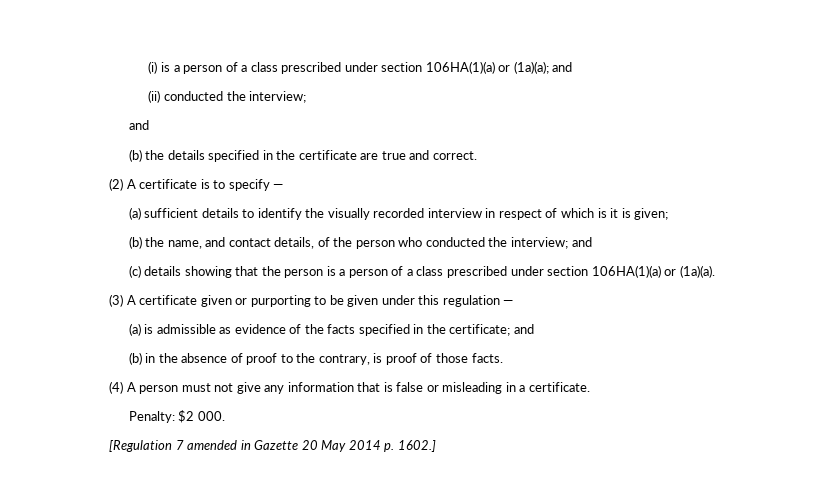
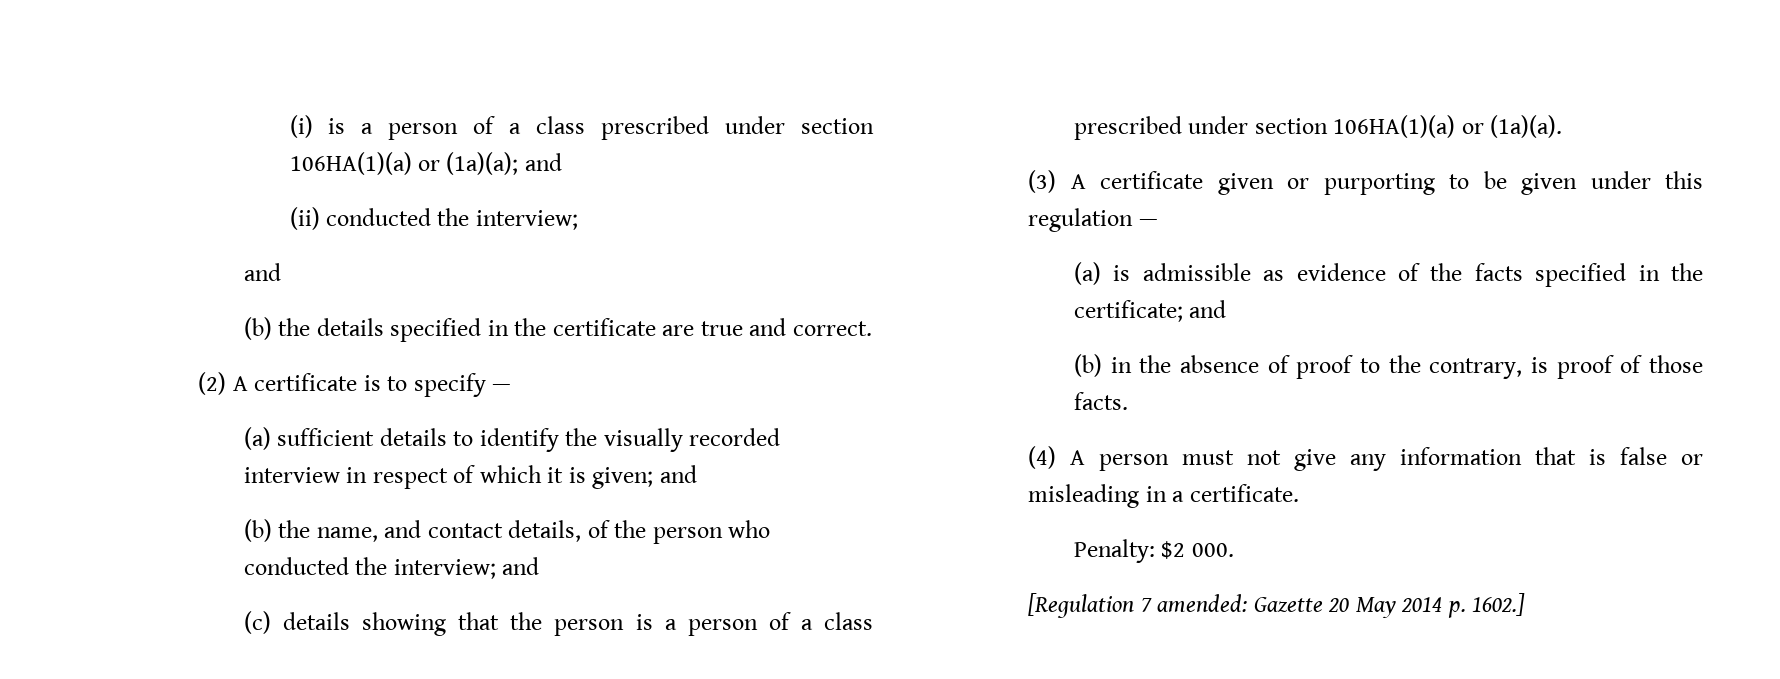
[597,208,607,218] is -> (542, 474) none
(669, 214) none -> [659,465,697,483] and
[187,440,251,450] amended in -> [1157,594,1248,612] amended:

